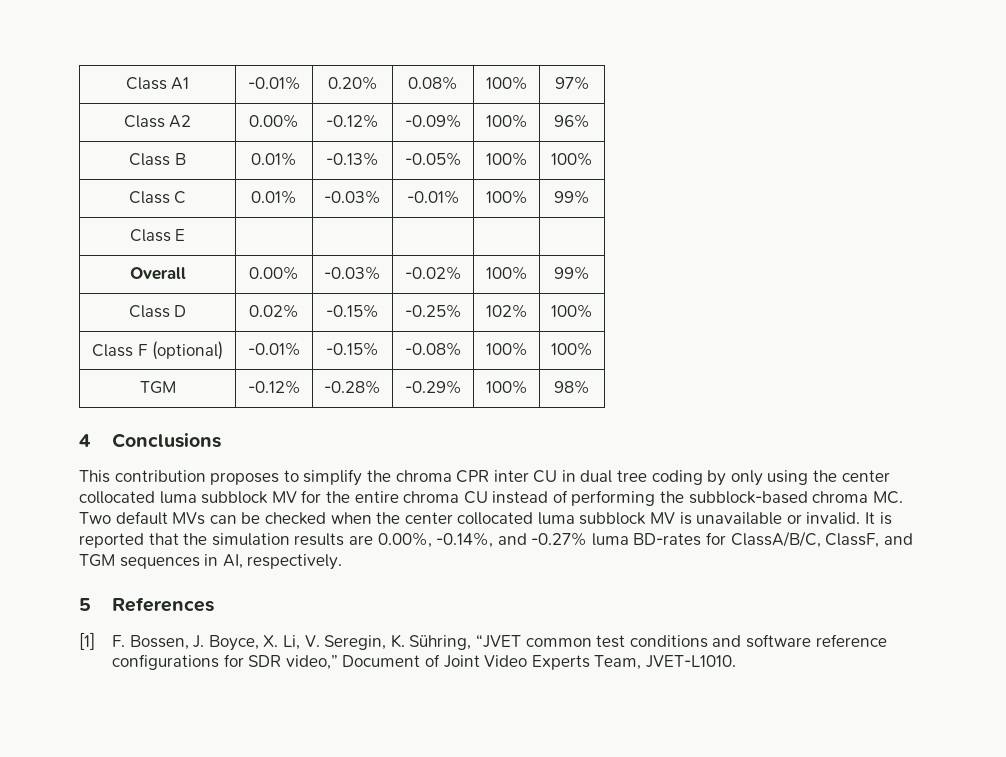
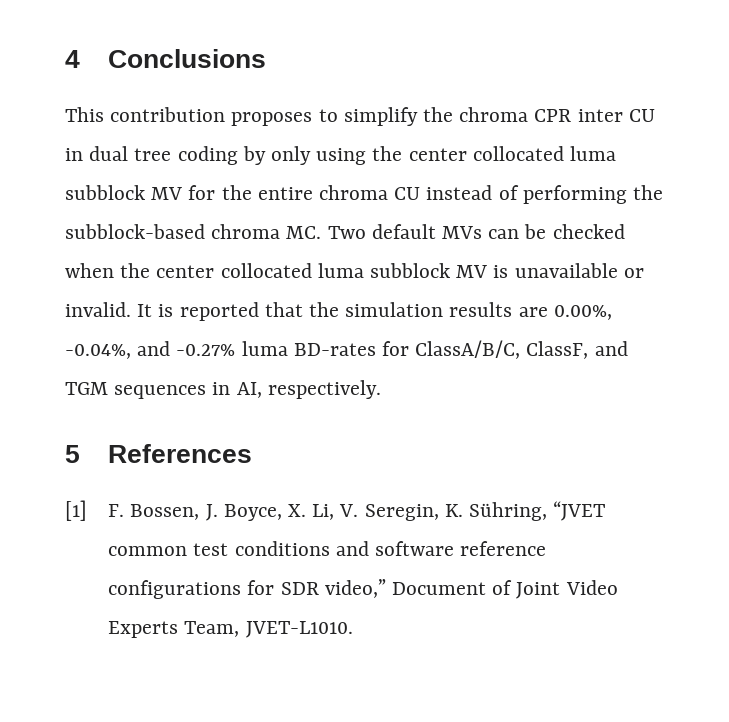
[125,77,190,90] [247,76,301,90] [327,76,378,90] [408,76,458,90] [485,76,528,90] [554,76,590,90] [123,115,192,128] [249,114,299,128] [326,114,379,128] [404,114,462,128] [485,114,528,128] [554,114,590,128] [129,153,186,166] [251,152,297,166] [326,152,379,166] [404,152,462,166] [485,152,528,166] [551,152,593,166] [128,191,187,204] [251,190,297,204] [324,190,381,204] [406,190,460,204] [485,190,528,204] [554,190,590,204] [129,229,186,242] [129,267,186,280] [249,266,299,280] [324,266,381,280] [404,266,462,280] [485,266,528,280] [554,266,590,280] [128,305,187,318] [249,304,299,318] [326,304,379,318] [404,304,462,318] [485,304,528,318] [551,304,593,318] [92,341,223,360] [247,342,301,356] [326,342,379,356] [404,342,462,356] [485,342,528,356] [551,342,593,356] [139,381,176,394] [247,380,301,394] [324,380,381,394] [404,380,462,394] [485,380,528,394] [554,380,590,394] Class A1 | -0.01% | 0.20% | 0.08% | 100% | 97% // Class A2 | 0.00% | -0.12% | -0.09% | 100% | 96% // Class B | 0.01% | -0.13% | -0.05% | 100% | 100% // Class C | 0.01% | -0.03% | -0.01% | 100% | 99% // Class E | | | | | // Overall | 0.00% | -0.03% | -0.02% | 100% | 99% // Class D | 0.02% | -0.15% | -0.25% | 102% | 100% // Class F (optional) | -0.01% | -0.15% | -0.08% | 100% | 100% // TGM | -0.12% | -0.28% | -0.29% | 100% | 98% // -> (65, 59) none
[436,532,494,548] -0.14%, -> [65,344,131,359] -0.04%,

